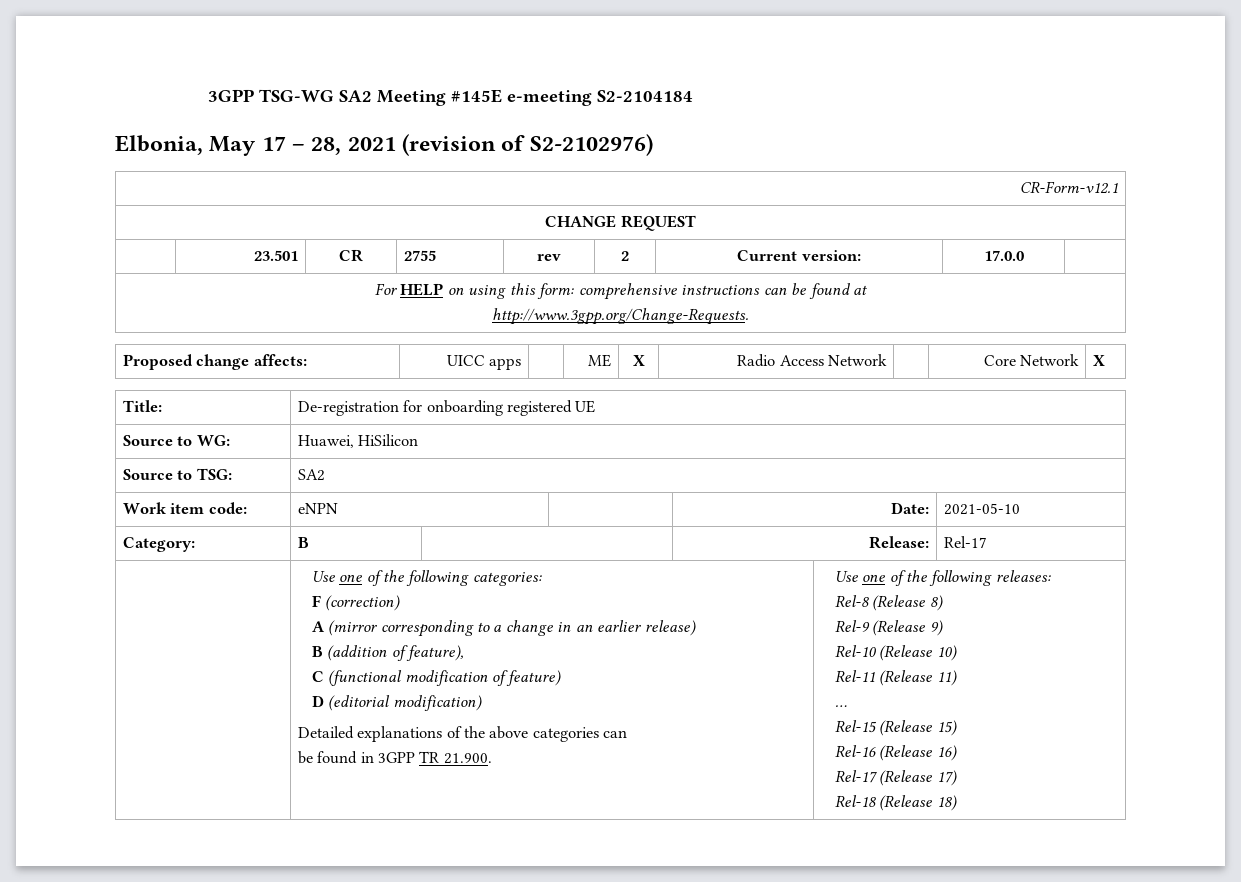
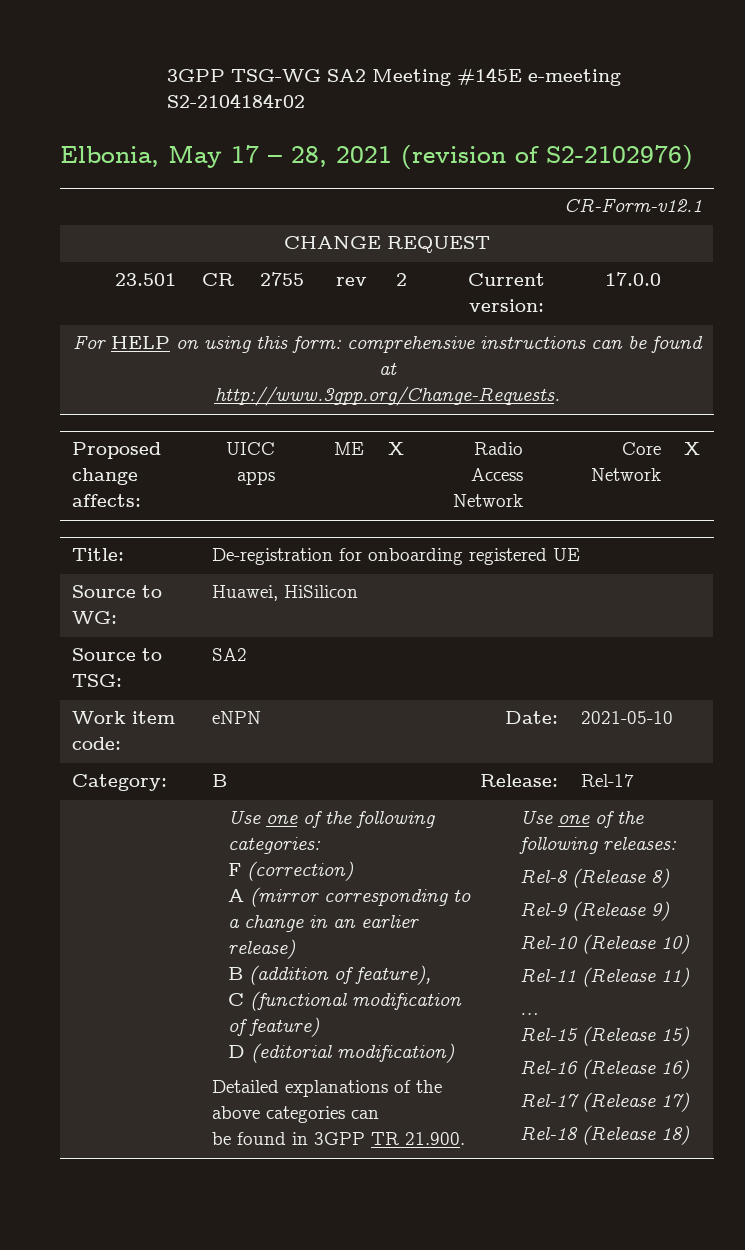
[597,90,694,102] S2-2104184 -> [166,93,305,108] S2-2104184r02

